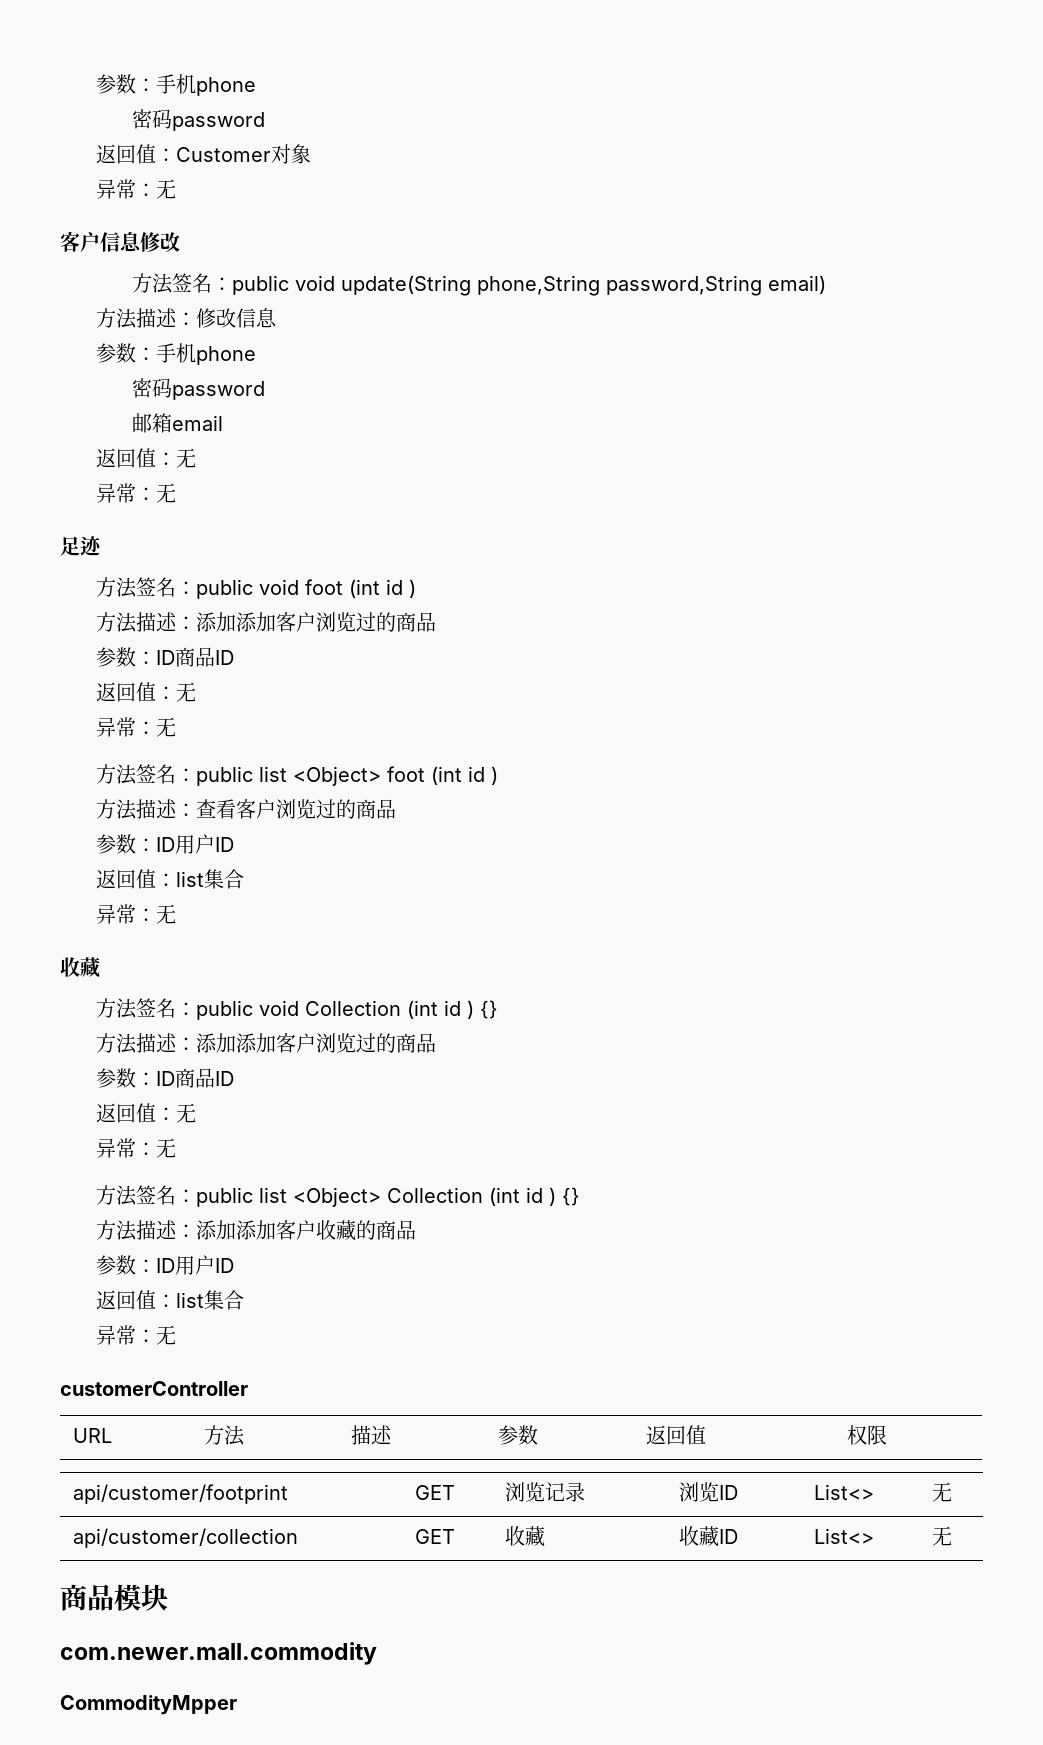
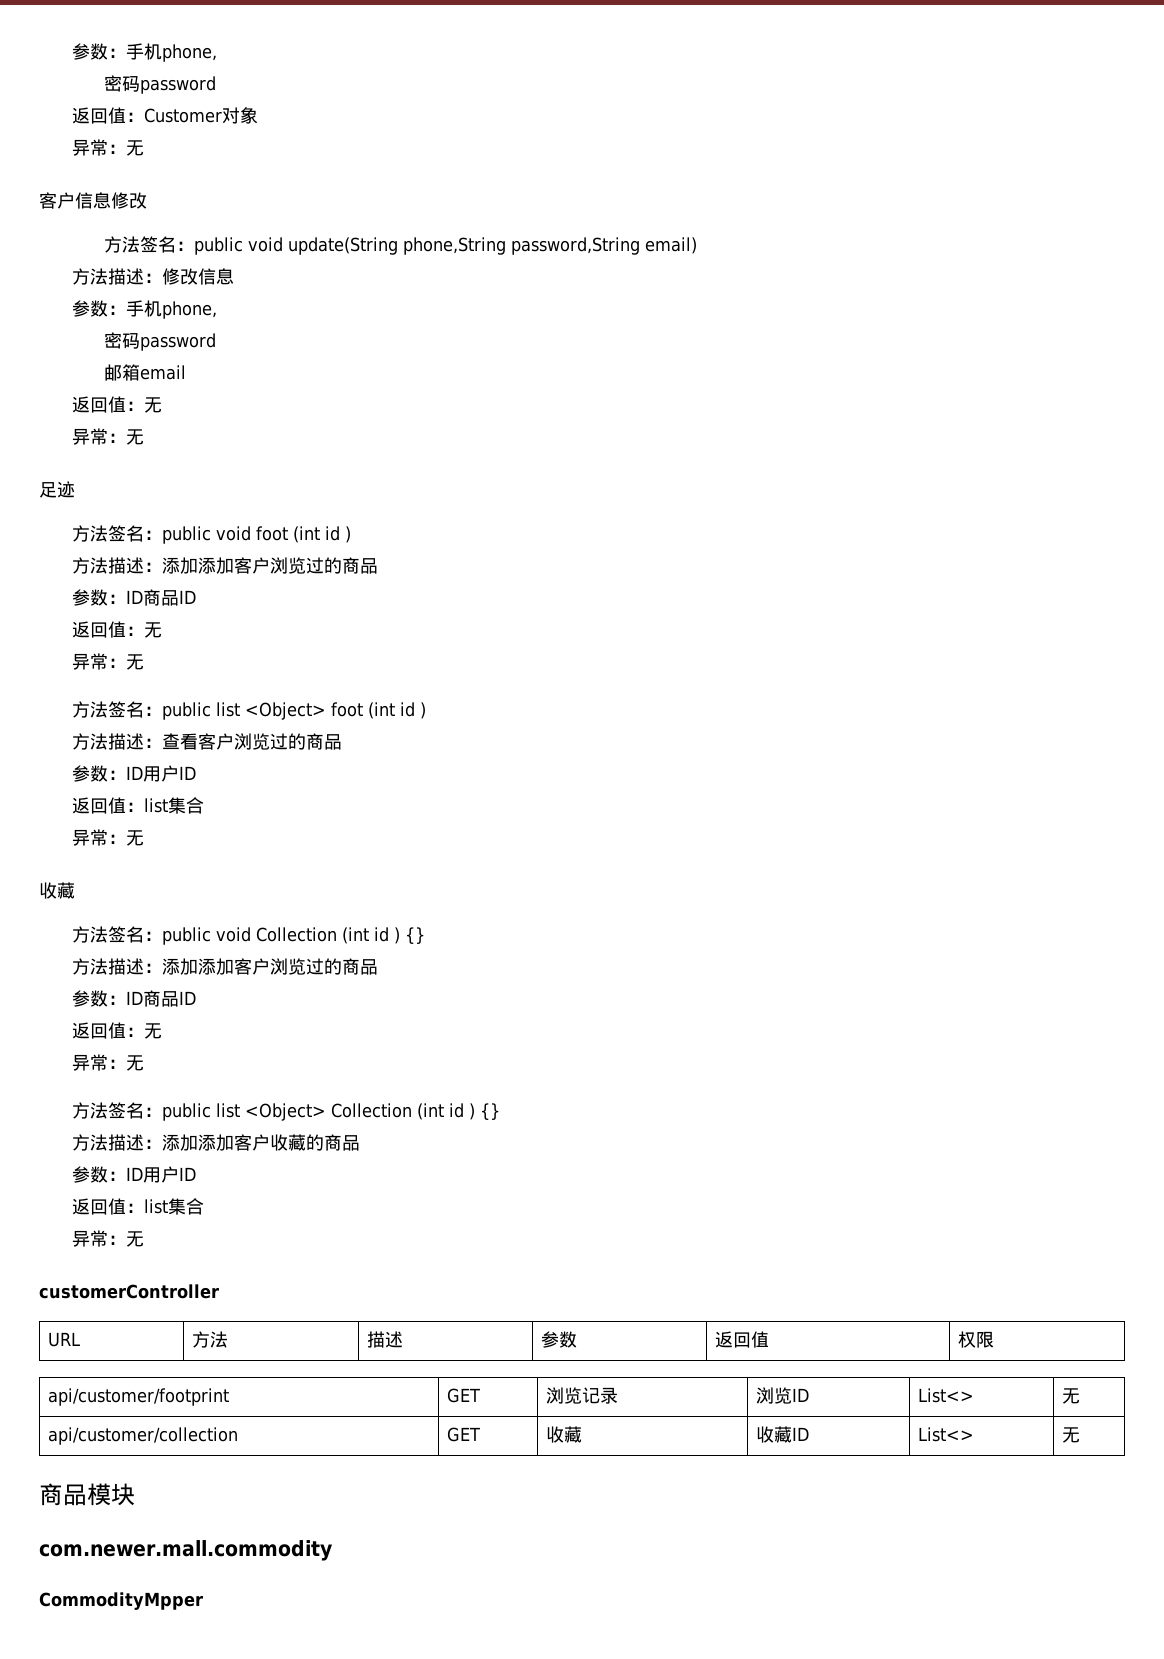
[95,74,256,96] 参数：手机phone -> [71,43,217,62] 参数：手机phone,
[195,346,256,365] phone -> [161,301,217,319] phone,

